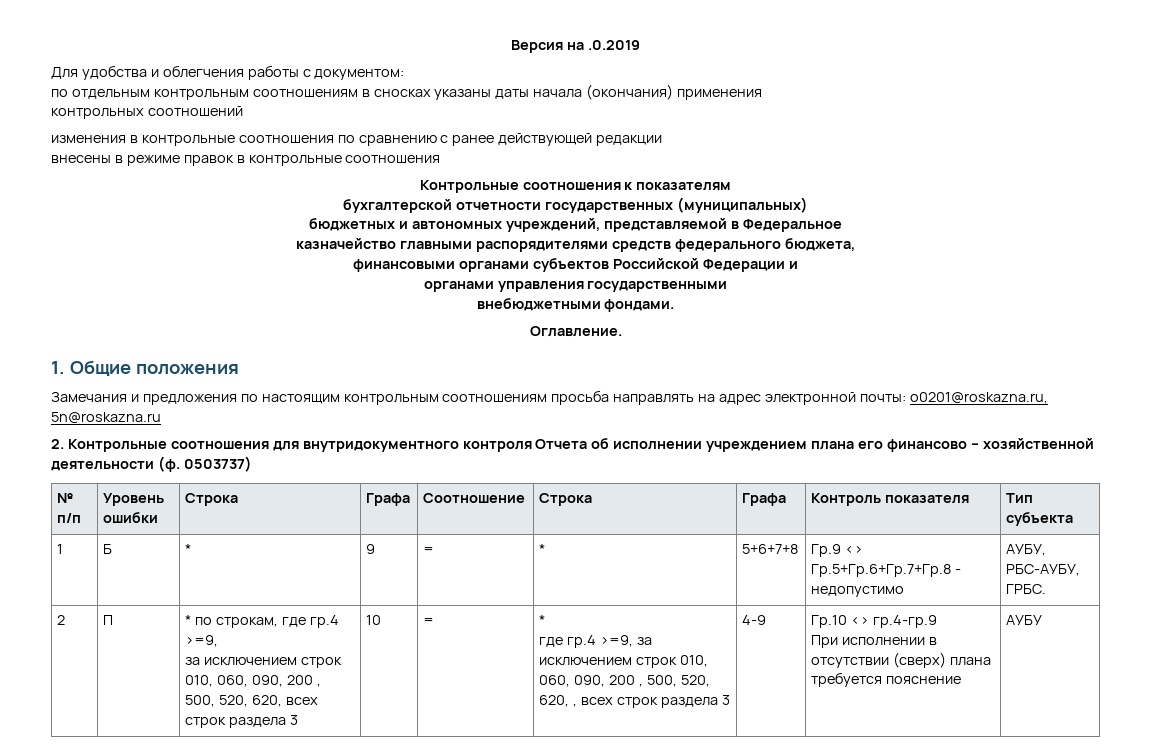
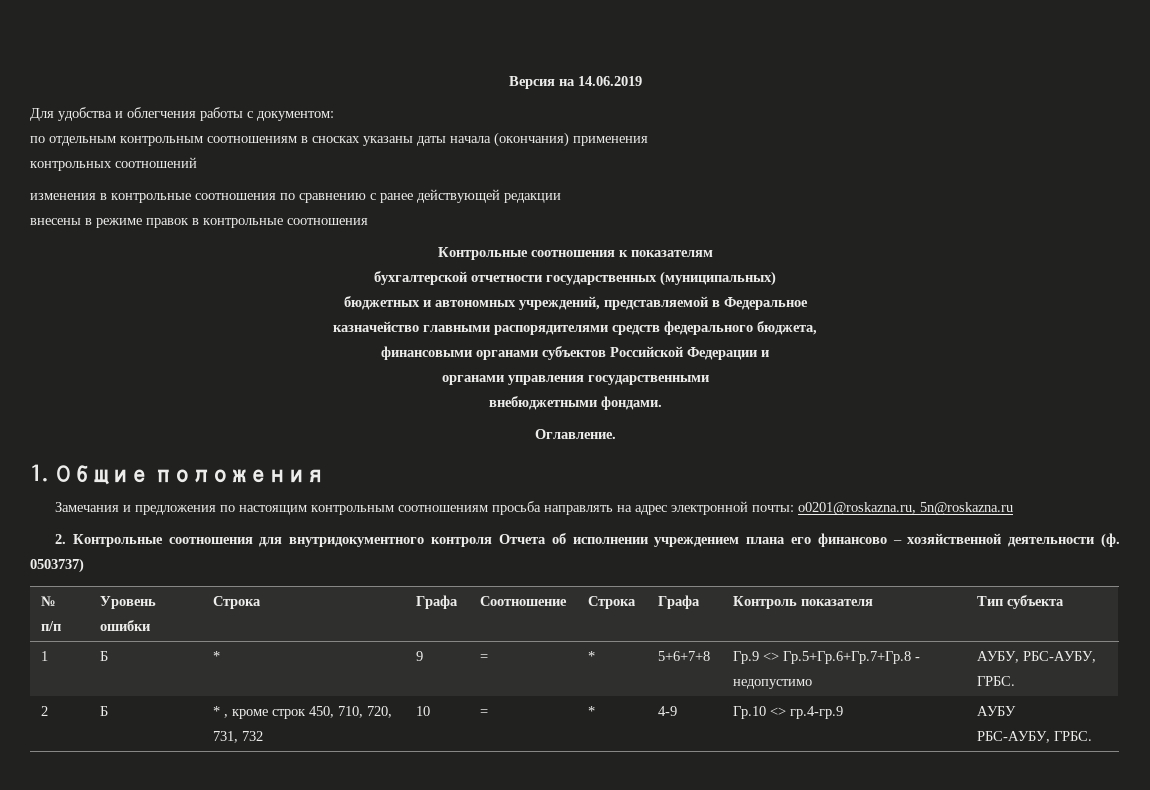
[587,40,640,50] .0.2019 -> [577,76,642,86] 14.06.2019
[103,615,114,625] [185,615,339,628] [185,635,219,647] [185,657,343,668] [185,675,321,687] [185,695,319,707] [185,715,299,728] [366,615,382,625] [423,618,435,625] [539,615,546,625] [539,635,653,648] [539,655,709,668] [539,675,710,687] [539,695,730,708] [742,615,767,625] [811,615,938,628] [811,635,938,648] [811,652,992,668] [811,672,962,687] П | * по строкам, где гр.4 >=9, // за исключением строк 010, 060, 090, 200 , 500, 520, 620, всех строк раздела 3 | 10 | = | * // где гр.4 >=9, за исключением строк 010, 060, 090, 200 , 500, 520, 620, , всех строк раздела 3 | 4-9 | Гр.10 <> гр.4-гр.9 // При исполнении в отсутствии (сверх) плана требуется пояснение -> [99,706,108,716] [212,706,392,719] [212,731,263,743] [415,706,430,716] [479,709,488,716] [587,706,595,716] [657,706,677,716] [732,706,843,719] Б | * , кроме строк 450, 710, 720, 731, 732 | 10 | = | * | 4-9 | Гр.10 <> гр.4-гр.9
(1043, 620) none -> [976,731,1092,743] // РБС-АУБУ, ГРБС.

